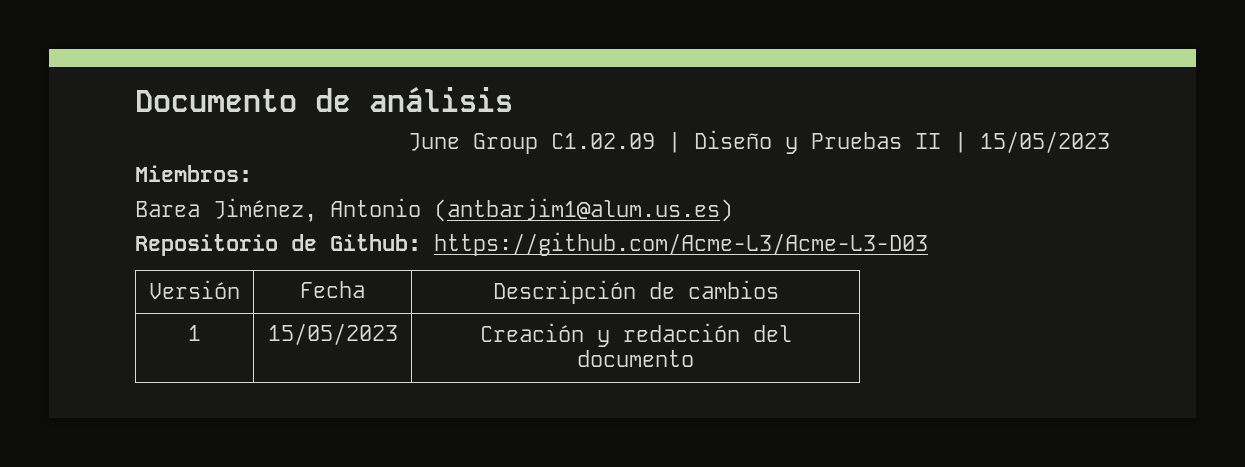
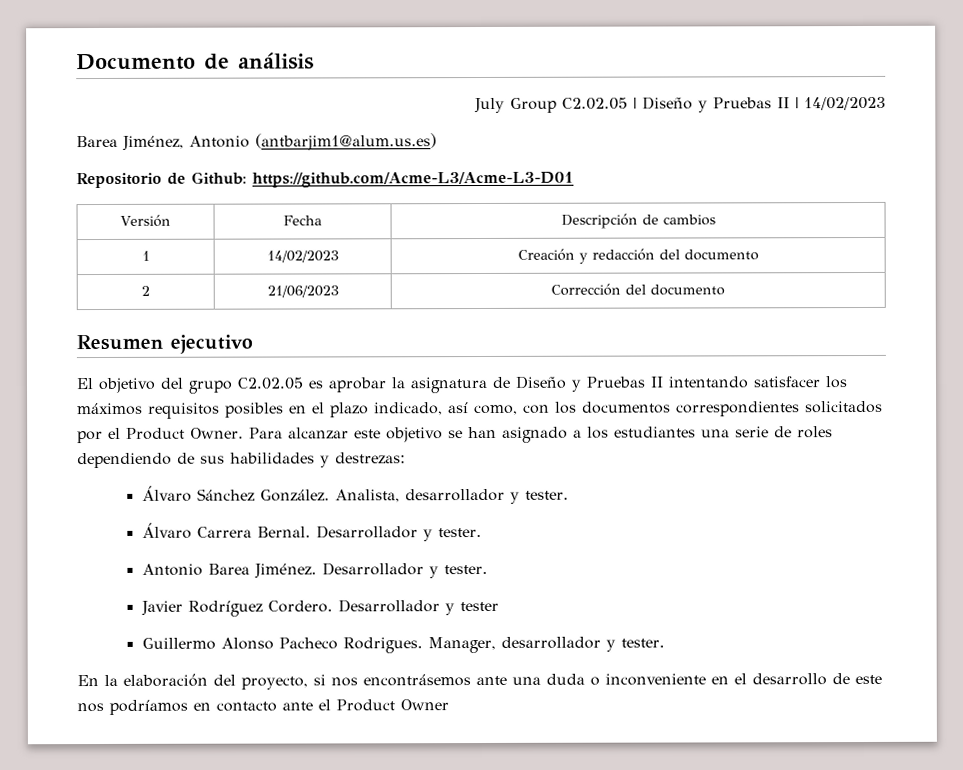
[408,133,655,154] June Group C1.02.09 -> [474,97,628,114] July Group C2.02.05
[980,131,1110,153] [135,165,252,182] 15/05/2023 // Miembros: -> [804,96,886,111] 14/02/2023
[434,232,928,256] https://github.com/Acme-L3/Acme-L3-D03 -> [252,171,574,188] https://github.com/Acme-L3/Acme-L3-D01
[267,323,398,345] 15/05/2023 -> [266,250,339,263] 14/02/2023
(694, 358) none -> [141,285,150,296] [266,285,339,298] [551,283,725,296] [76,334,253,354] [76,375,848,394] [77,400,883,419] [77,426,833,444] [77,452,406,469] [141,485,569,504] [141,522,482,542] [141,562,488,579] [140,599,499,617] [141,636,665,654] [77,673,882,690] [77,699,449,715] // 2 | 21/06/2023 | Corrección del documento // Resumen ejecutivo // El objetivo del grupo C2.02.05 es aprobar la asignatura de Diseño y Pruebas II intentando satisfacer los máximos requisitos posibles en el plazo indicado, así como, con los documentos correspondientes solicitados por el Product Owner. Para alcanzar este objetivo se han asignado a los estudiantes una serie de roles dependiendo de sus habilidades y destrezas: // Álvaro Sánchez González. Analista, desarrollador y tester. // Álvaro Carrera Bernal. Desarrollador y tester. // Antonio Barea Jiménez. Desarrollador y tester. // Javier Rodríguez Cordero. Desarrollador y tester // Guillermo Alonso Pacheco Rodrigues. Manager, desarrollador y tester. // En la elaboración del proyecto, si nos encontrásemos ante una duda o inconveniente en el desarrollo de este nos podríamos en contacto ante el Product Owner

